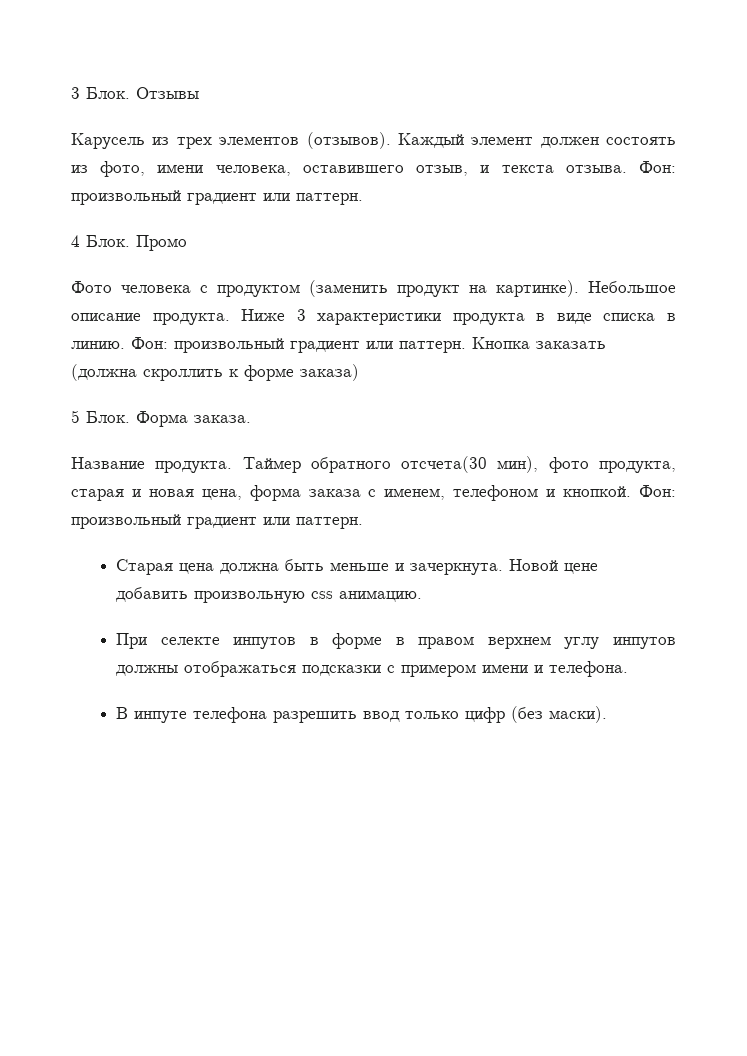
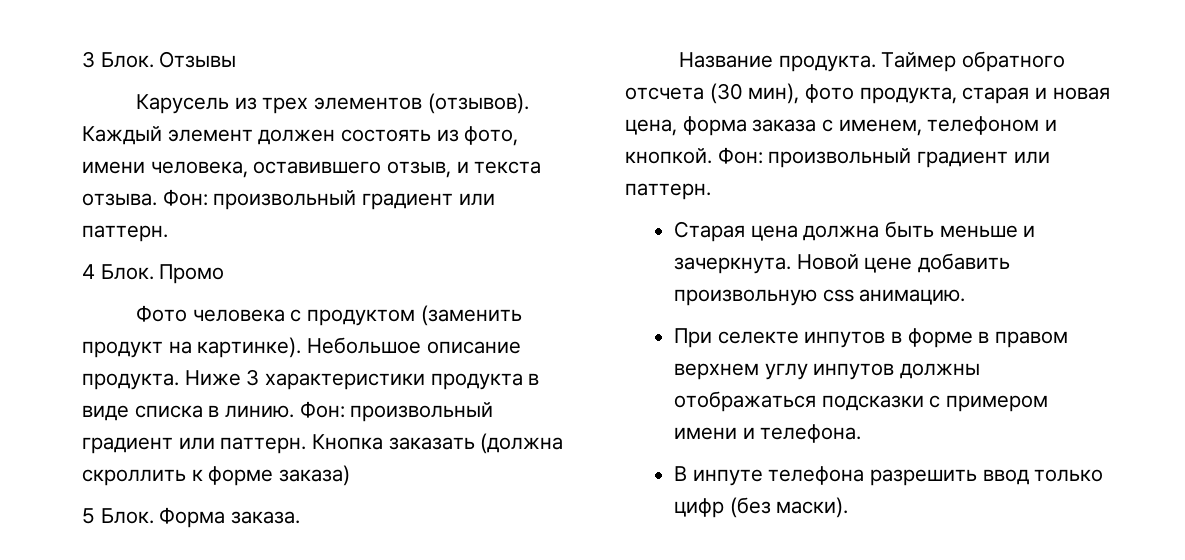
[401,456,488,473] отсчета(30 -> [625,83,743,104] отсчета (30

